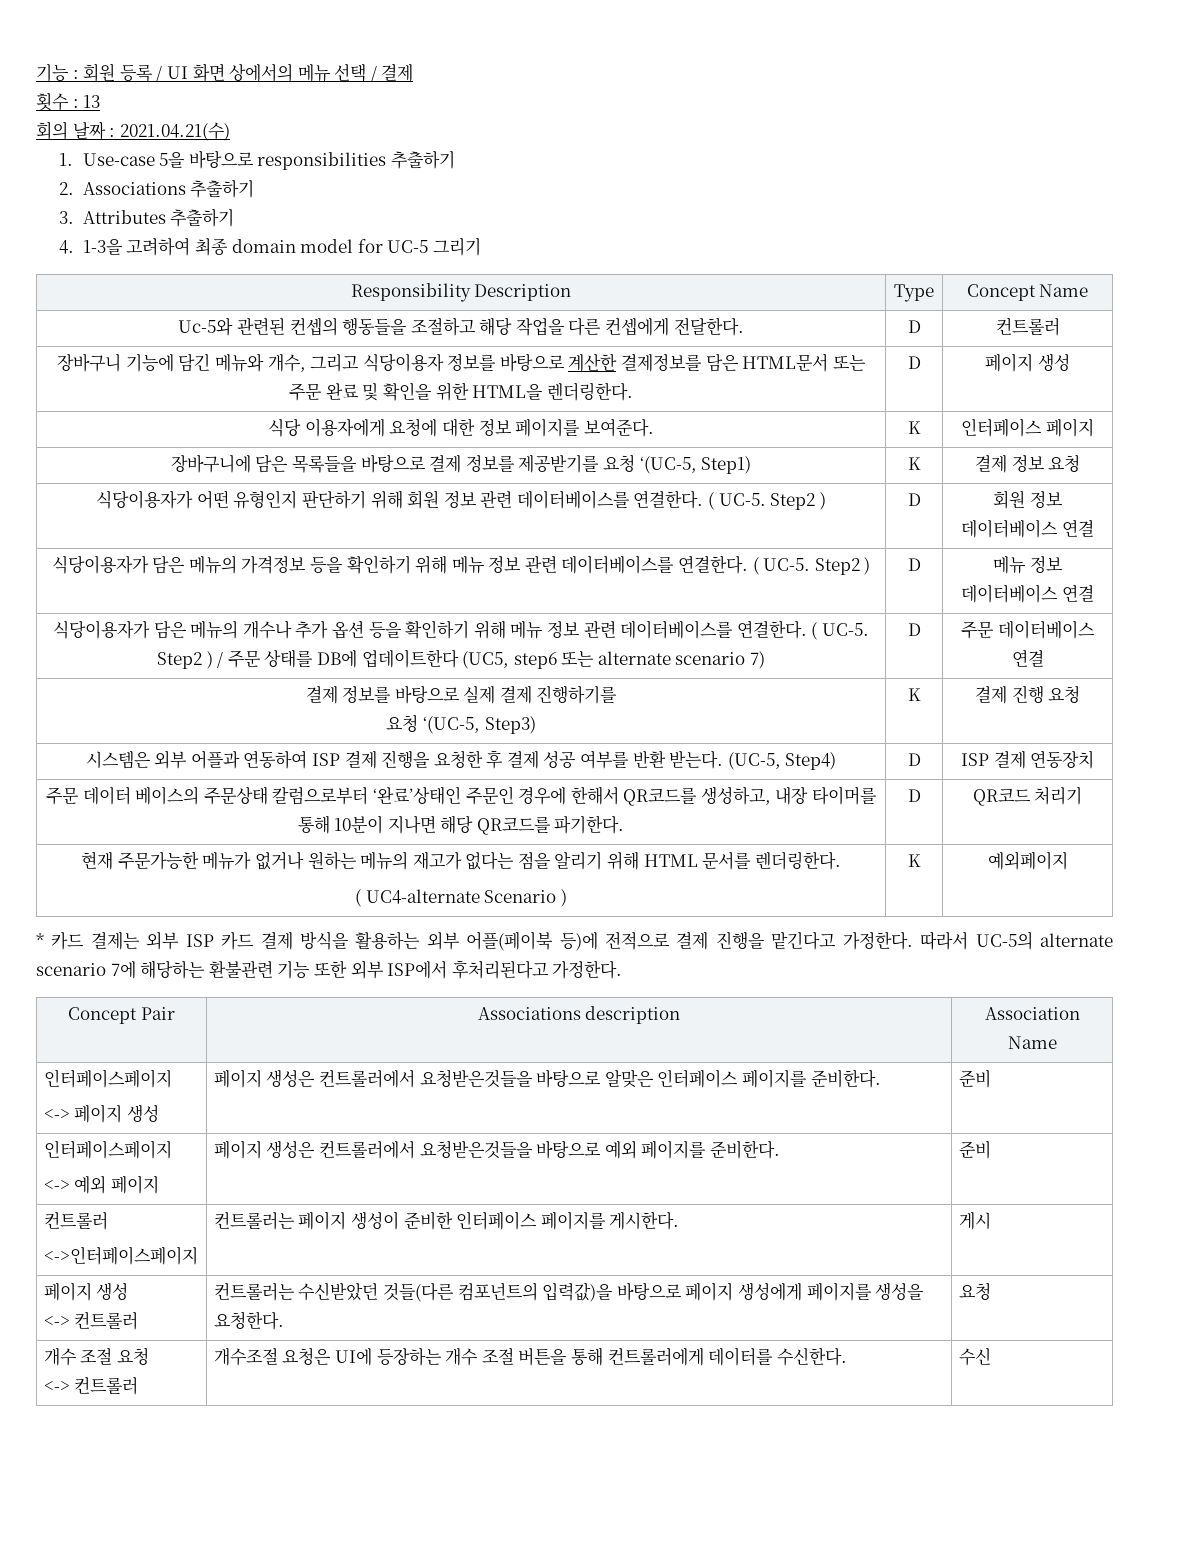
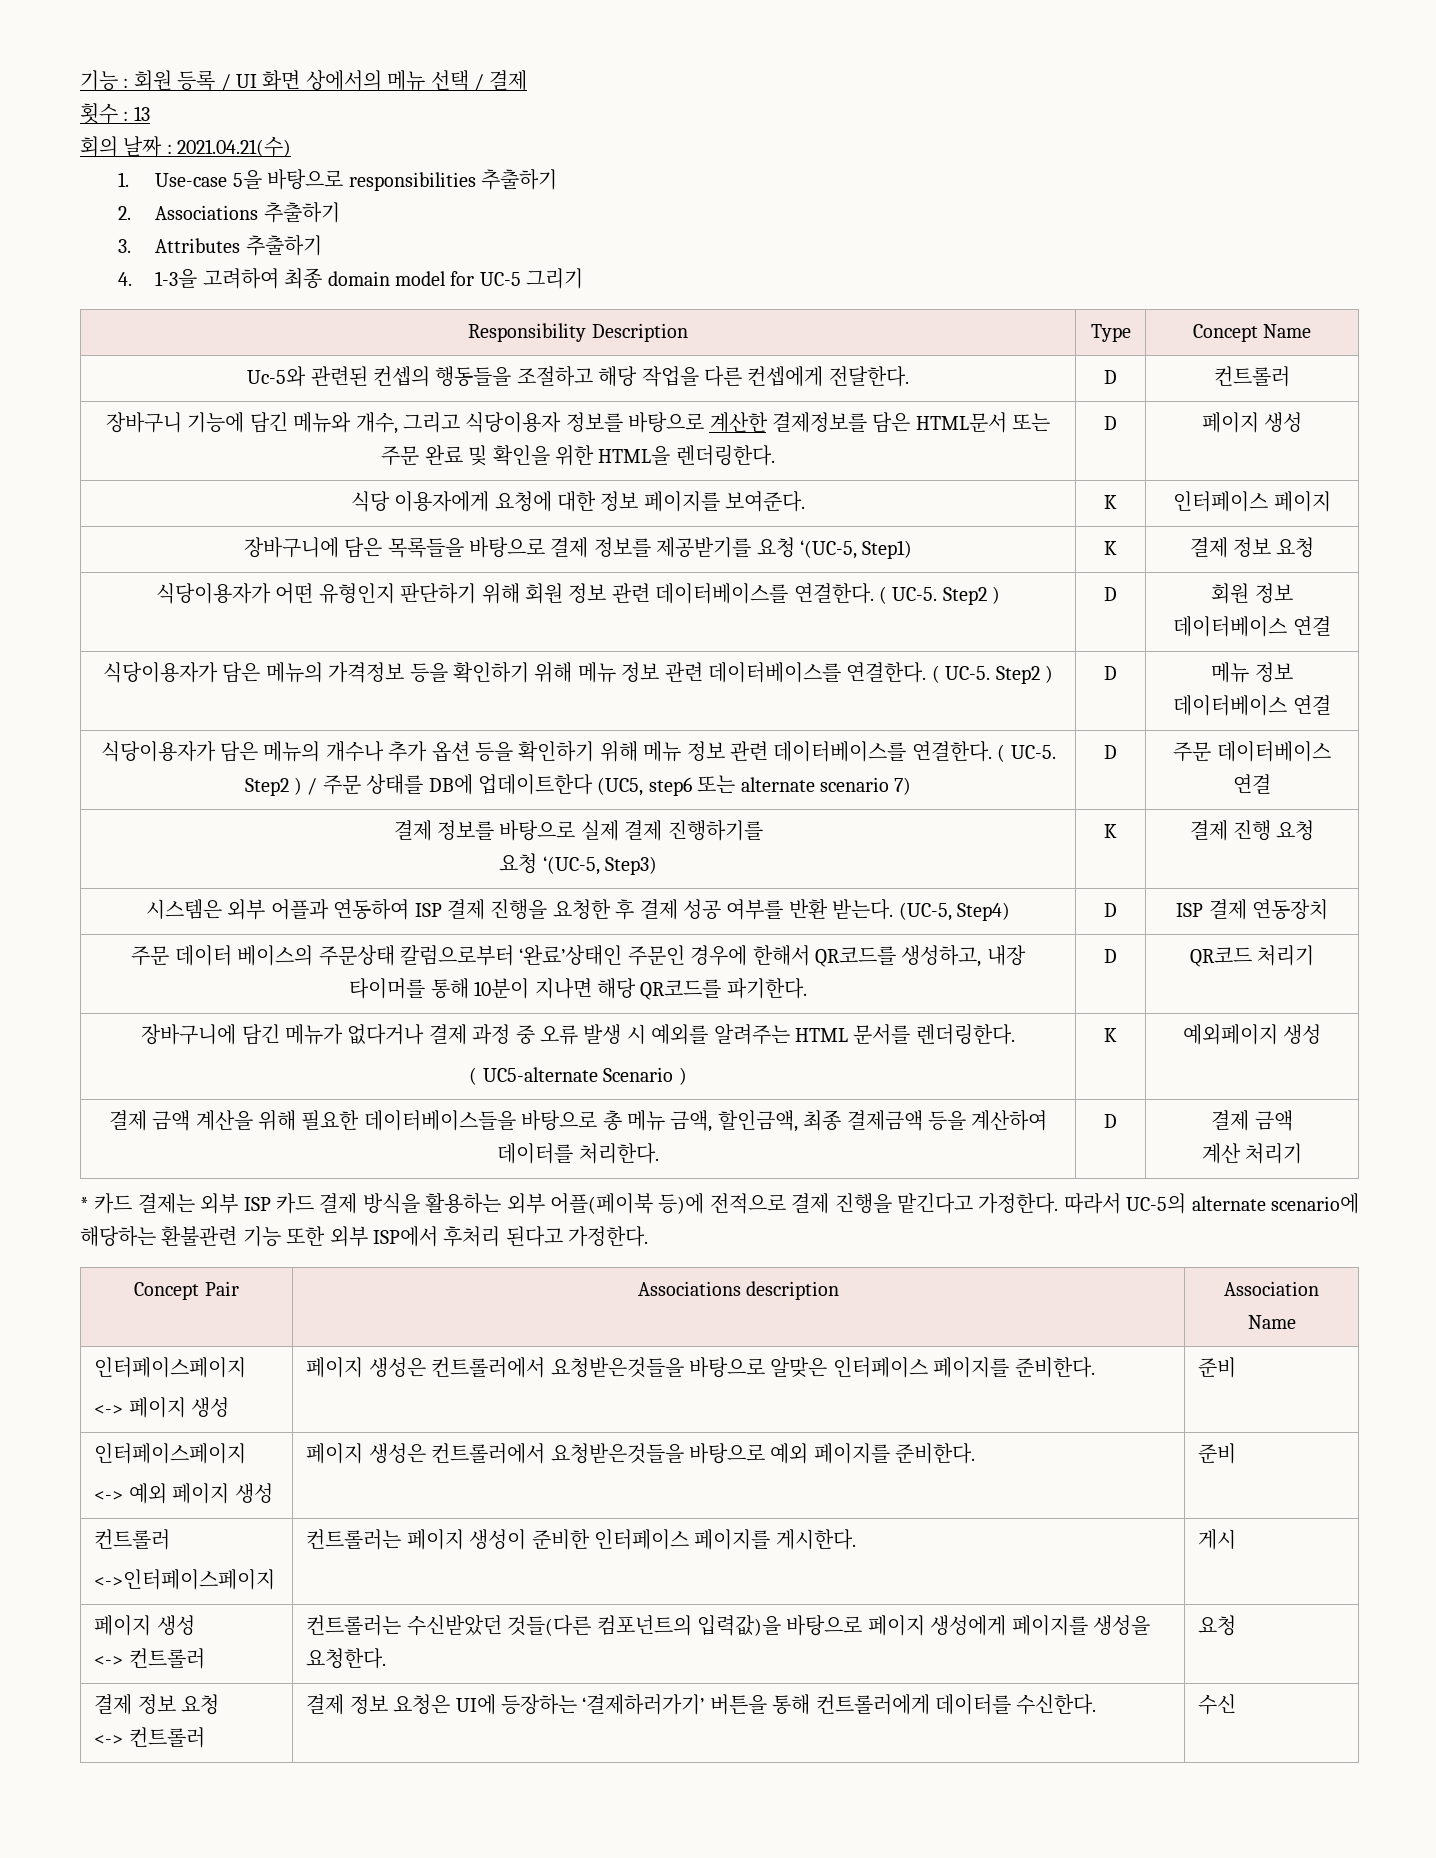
[81,851,640,870] 현재 주문가능한 메뉴가 없거나 원하는 메뉴의 재고가 없다는 점을 알리기 위해 -> [141,1024,790,1045] 장바구니에 담긴 메뉴가 없다거나 결제 과정 중 오류 발생 시 예외를 알려주는
[365,889,480,904] UC4-alternate -> [482,1067,598,1082] UC5-alternate
(1068, 860) none -> [1283,1024,1322,1044] [108,1110,1048,1132] [497,1143,659,1164] [1104,1114,1117,1128] [1211,1110,1293,1131] [1201,1143,1303,1164] 생성 // 결제 금액 계산을 위해 필요한 데이터베이스들을 바탕으로 총 메뉴 금액, 할인금액, 최종 결제금액 등을 계산하여 데이터를 처리한다. | D | 결제 금액 // 계산 처리기
[36,961,136,979] scenario 7에 -> [1271,1193,1359,1214] scenario에
[451,960,549,979] 후처리된다고 -> [443,1226,563,1247] 후처리 된다고
(159, 1184) none -> [234,1483,273,1503] 생성
[43,1347,113,1366] 개수 조절 -> [94,1694,176,1715] 결제 정보
[213,1347,278,1366] 개수조절 -> [306,1694,388,1715] 결제 정보
[445,1347,514,1366] 개수 조절 -> [582,1694,705,1715] ‘결제하러가기’

